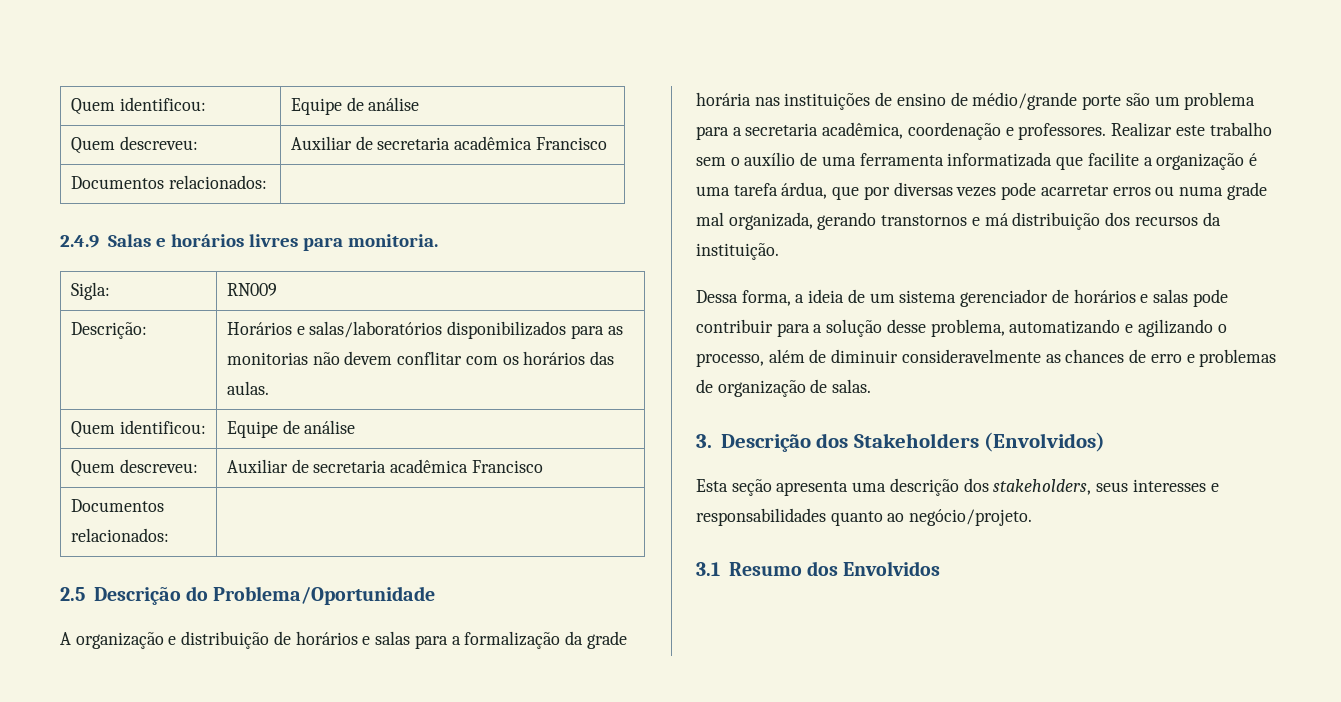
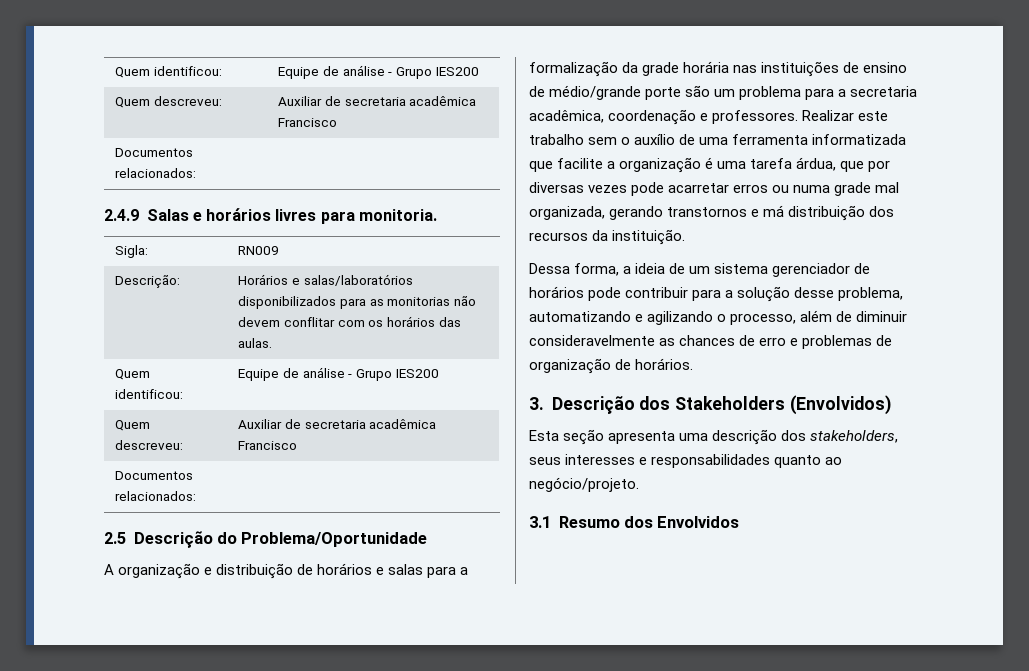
[70,97,206,115] [290,97,420,115] Quem identificou: | Equipe de análise -> [115,66,223,78] [278,65,479,79] Quem identificou: | Equipe de análise - Grupo IES200
(356, 427) none -> [348,369,439,381] - Grupo IES200
[1140,289,1188,303] e salas -> (584, 292) none
[832,379,872,393] salas. -> [635,358,694,370] horários.

